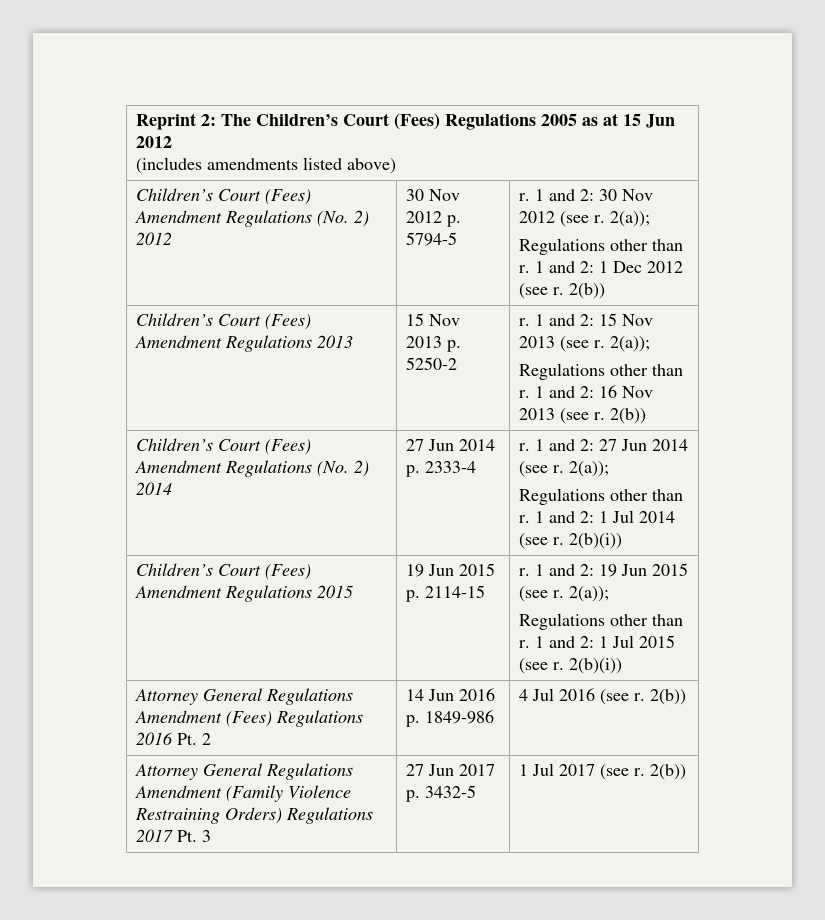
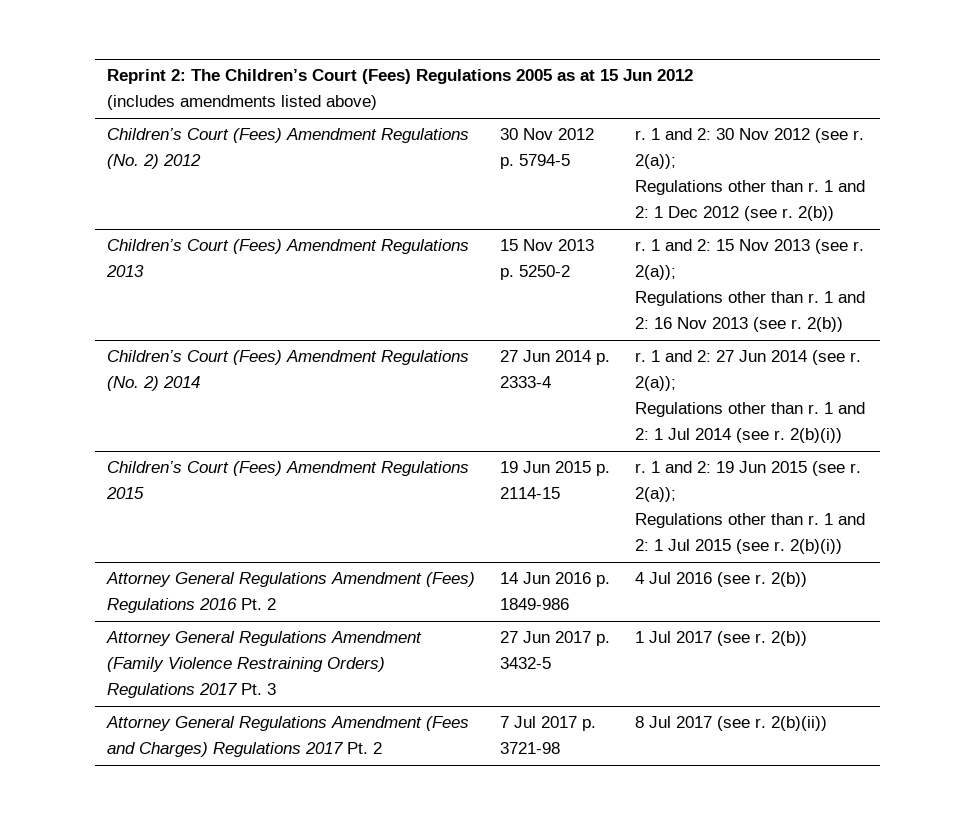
(687, 772) none -> [105,716,469,731] [106,742,382,757] [499,716,596,731] [499,742,560,754] [634,716,827,731] // Attorney General Regulations Amendment (Fees and Charges) Regulations 2017 Pt. 2 | 7 Jul 2017 p. 3721-98 | 8 Jul 2017 (see r. 2(b)(ii))

